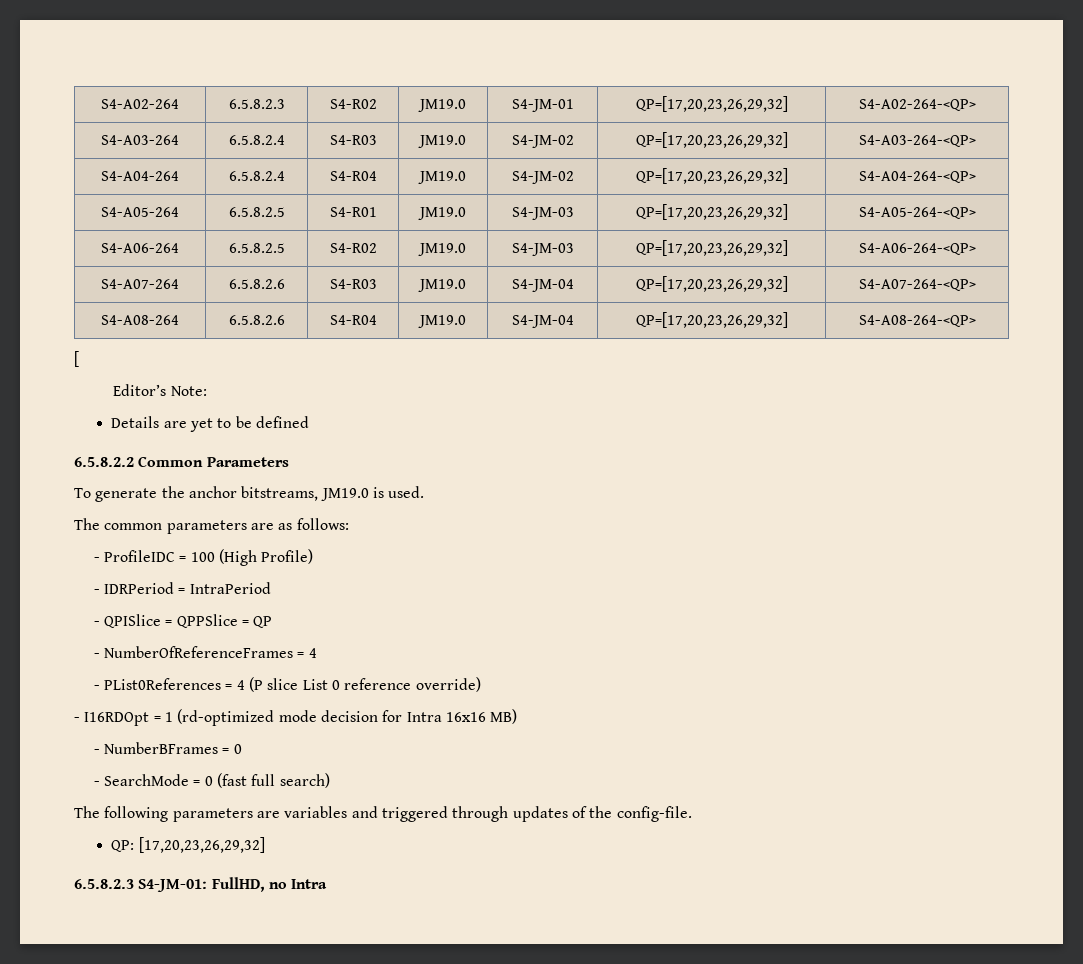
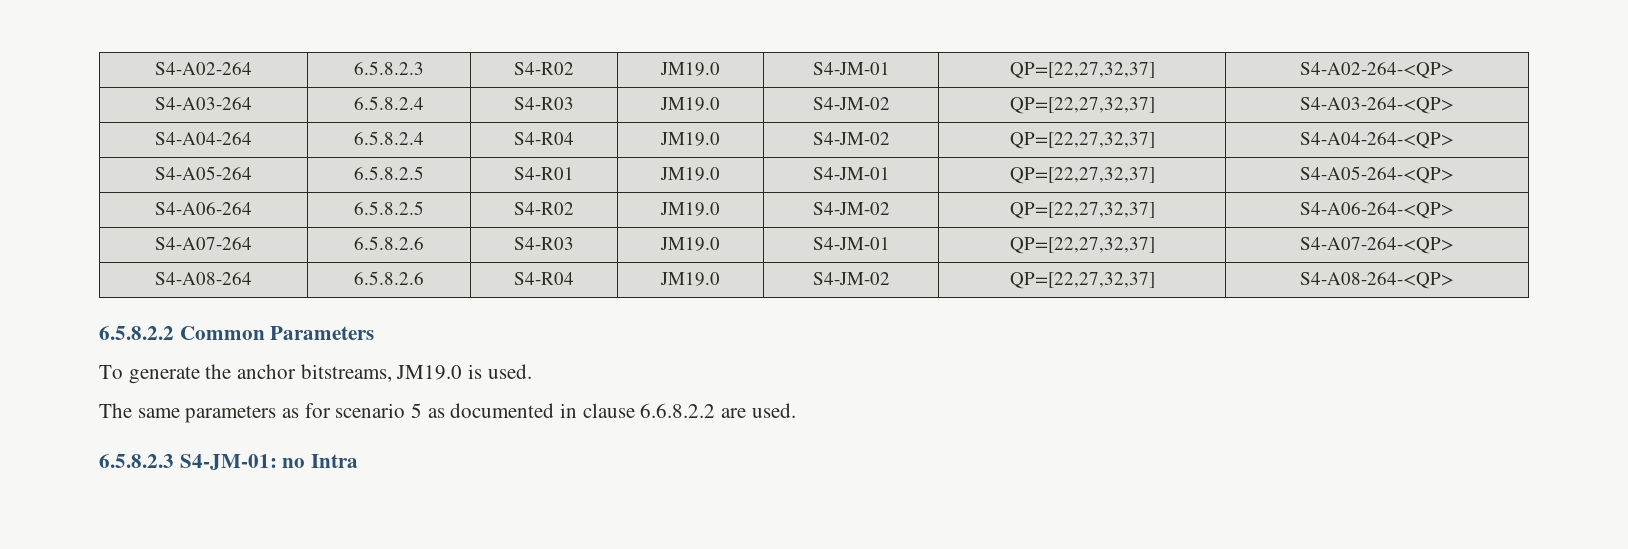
[635,96,788,112] QP=[17,20,23,26,29,32] -> [1009,62,1155,79] QP=[22,27,32,37]
[635,132,788,148] QP=[17,20,23,26,29,32] -> [1009,97,1155,114] QP=[22,27,32,37]
[635,168,788,184] QP=[17,20,23,26,29,32] -> [1009,132,1155,149] QP=[22,27,32,37]
[511,207,574,220] [635,204,788,220] S4-JM-03 | QP=[17,20,23,26,29,32] -> [812,167,890,180] [1009,167,1155,184] S4-JM-01 | QP=[22,27,32,37]
[511,243,574,256] [635,240,788,256] S4-JM-03 | QP=[17,20,23,26,29,32] -> [812,202,890,215] [1009,202,1155,219] S4-JM-02 | QP=[22,27,32,37]
[511,279,574,292] [635,276,788,292] S4-JM-04 | QP=[17,20,23,26,29,32] -> [812,237,890,250] [1009,237,1155,254] S4-JM-01 | QP=[22,27,32,37]
[511,315,574,328] [635,312,788,328] S4-JM-04 | QP=[17,20,23,26,29,32] -> [812,272,890,285] [1009,272,1155,289] S4-JM-02 | QP=[22,27,32,37]
[74,351,79,367] [113,384,207,396] [111,416,309,432] // [ // Editor’s Note: // Details are yet to be defined -> (1455, 280) none
[104,518,349,534] [93,549,314,566] [93,582,271,594] [93,614,273,628] [93,646,317,658] [93,677,481,692] [74,709,518,726] [93,742,242,754] [93,773,330,788] [74,806,692,822] [111,837,265,853] common parameters are as follows: // - ProfileIDC = 100 (High Profile) // - IDRPeriod = IntraPeriod // - QPISlice = QPPSlice = QP // - NumberOfReferenceFrames = 4 // - PList0References = 4 (P slice List 0 reference override) // - I16RDOpt = 1 (rd-optimized mode decision for Intra 16x16 MB) // - NumberBFrames = 0 // - SearchMode = 0 (fast full search) // The following parameters are variables and triggered through updates of the config-file. // QP: [17,20,23,26,29,32] -> [137,403,796,423] same parameters as for scenario 5 as documented in clause 6.6.8.2.2 are used.
[211,877,265,892] FullHD, -> (277, 462) none

